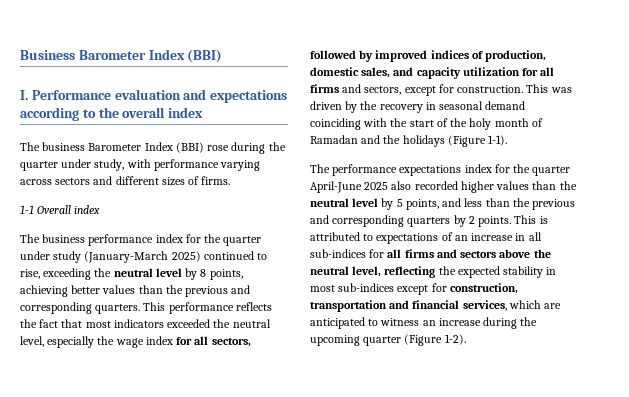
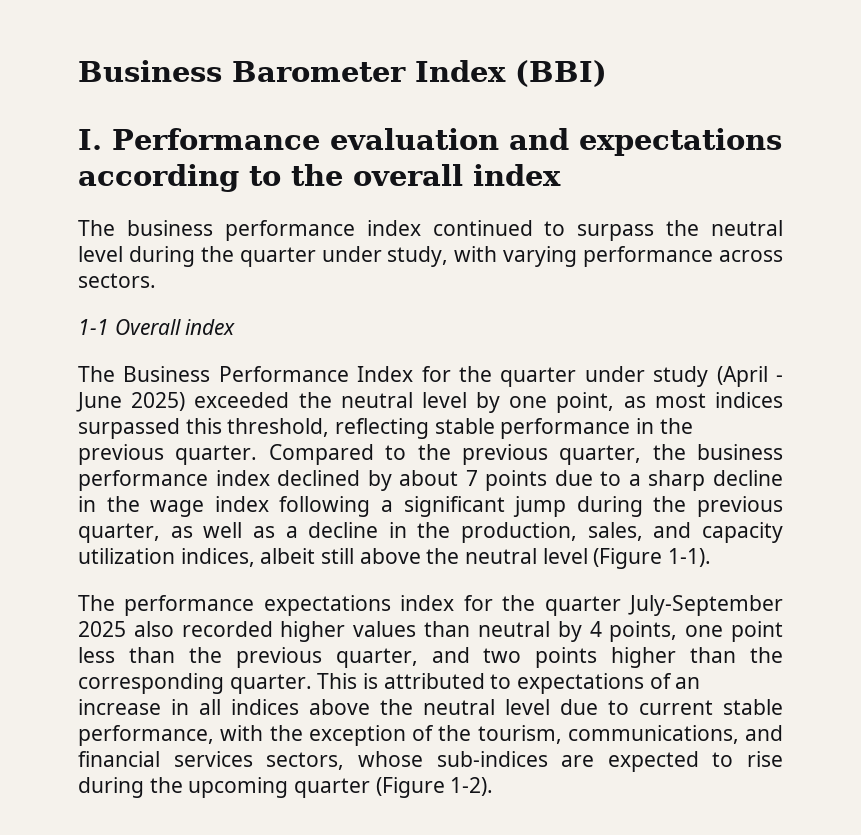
[88,142,230,153] Barometer Index (BBI) rose -> [224,220,783,241] [78,246,123,262] performance index continued to surpass the neutral level
[153,159,261,171] [20,176,231,186] performance varying across sectors and different sizes of firms. -> [503,246,784,267] [78,273,156,288] varying performance across sectors.
[42,234,183,246] business performance index -> [123,366,414,382] Business Performance Index
[84,251,268,263] [20,268,243,280] [20,285,251,297] [20,302,272,314] [20,319,271,328] [20,336,251,348] [310,50,547,62] [310,67,555,79] [310,84,572,96] [310,101,526,113] [310,118,543,130] [310,135,445,147] (January-March 2025) continued to rise, exceeding the neutral level by 8 points, achieving better values than the previous and corresponding quarters. This performance reflects the fact that most indicators exceeded the neutral level, especially the wage index for all sectors, followed by improved indices of production, domestic sales, and capacity utilization for all firms and sectors, except for construction. This was driven by the recovery in seasonal demand coinciding with the start of the holy month of Ramadan and the holidays -> [716,366,783,387] [76,392,783,413] [78,418,693,439] [78,444,783,465] [78,470,783,491] [78,496,784,517] [78,522,783,543] [78,548,588,567] (April - June 2025) exceeded the neutral level by one point, as most indices surpassed this threshold, reflecting stable performance in the previous quarter. Compared to the previous quarter, the business performance index declined by about 7 points due to a sharp decline in the wage index following a significant jump during the previous quarter, as well as a decline in the production, sales, and capacity utilization indices, albeit still above the neutral level
[310,181,362,193] April-June -> [628,595,784,616] July-September
[559,181,577,190] [310,198,576,210] [310,215,512,227] the neutral level by 5 points, and less than the previous and corresponding quarters by 2 points. -> [477,621,784,642] [78,647,783,668] [78,673,312,694] neutral by 4 points, one point less than the previous quarter, and two points higher than the corresponding quarter.
[310,249,551,258] [310,266,557,278] [310,283,518,295] [310,300,562,312] [310,317,481,329] sub-indices for all firms and sectors above the neutral level, reflecting the expected stability in most sub-indices except for construction, transportation and financial services, which are anticipated to witness an increase -> [231,699,783,715] [78,725,783,746] [78,751,783,772] indices above the neutral level due to current stable performance, with the exception of the tourism, communications, and financial services sectors, whose sub-indices are expected to rise

